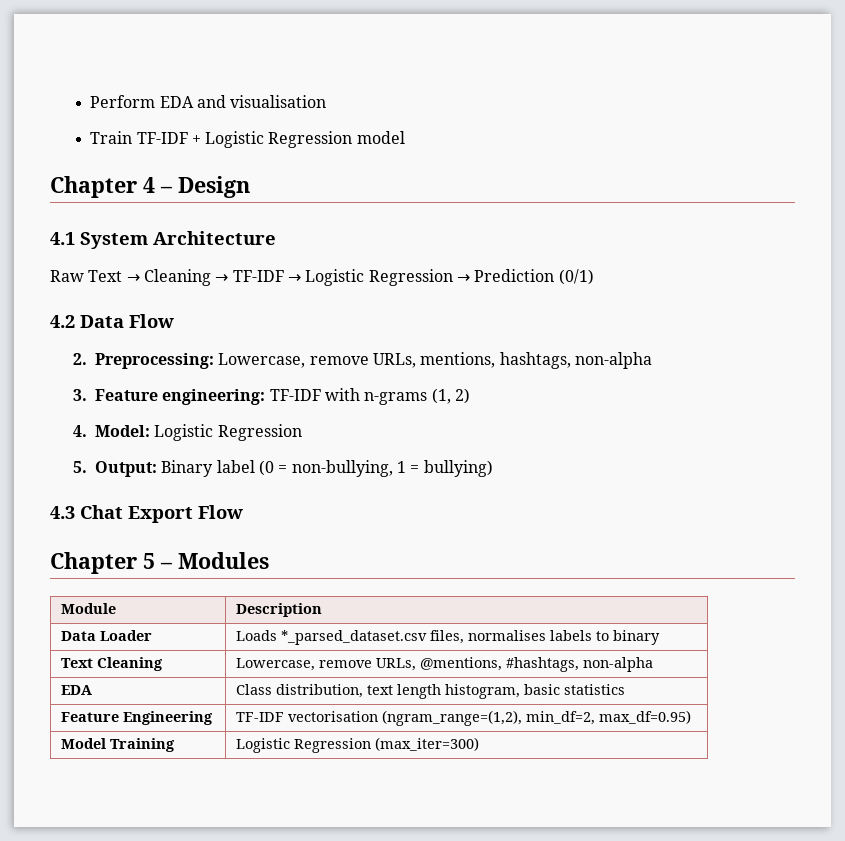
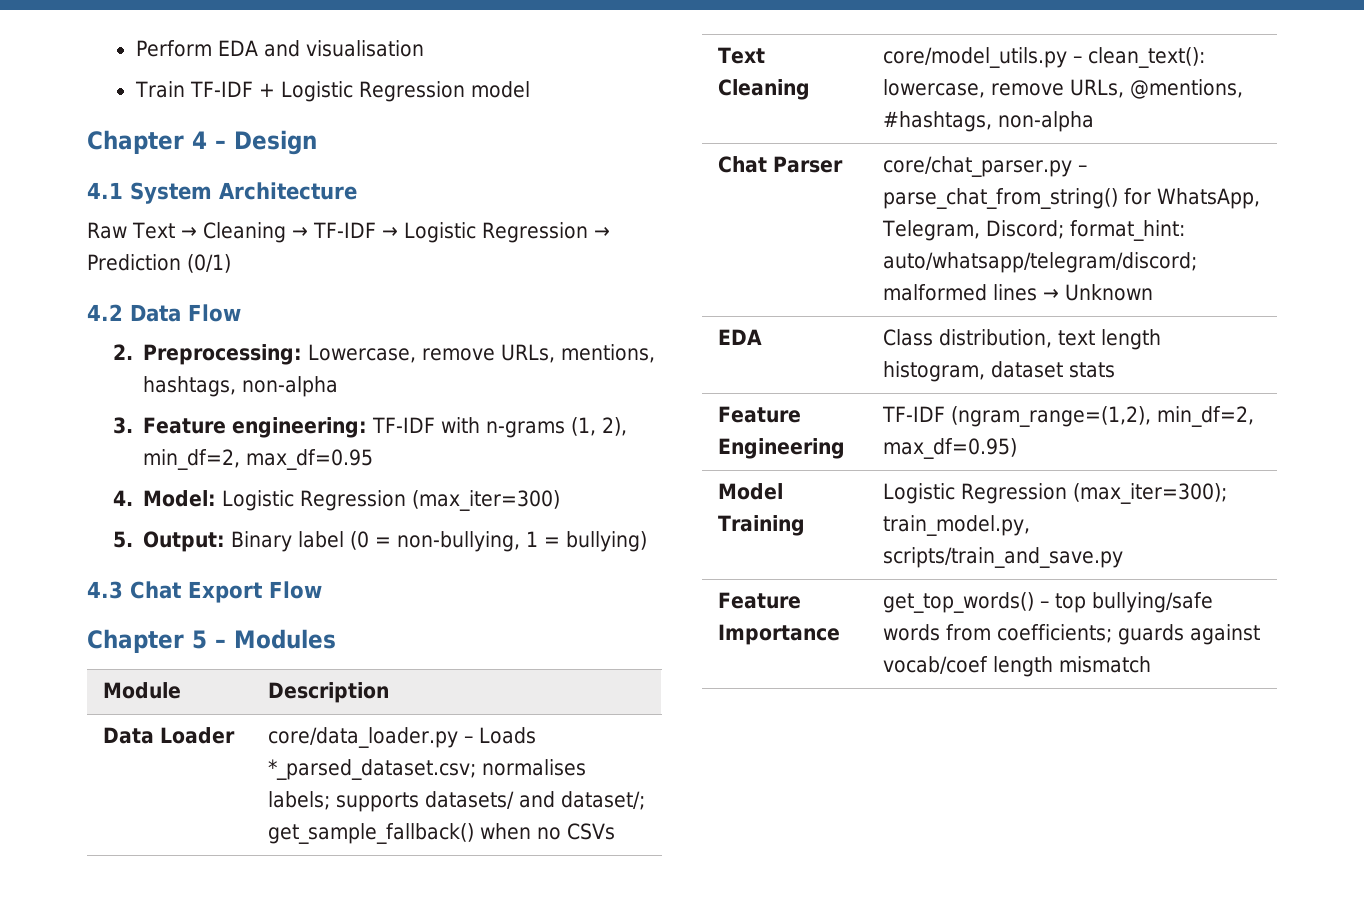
[455,388,471,404] 2) -> [602,417,628,436] [143,449,374,470] 2), min_df=2, max_df=0.95
(302, 432) none -> [412,490,561,511] (max_iter=300)
[236,630,661,645] [61,657,164,671] [236,658,316,671] Loads *_parsed_dataset.csv files, normalises labels to binary // Text Cleaning | Lowercase, -> [267,727,536,748] [267,759,586,780] [267,791,645,812] [267,823,615,844] [717,47,765,64] [717,79,810,100] [882,47,1205,68] [882,79,985,98] core/data_loader.py – Loads *_parsed_dataset.csv; normalises labels; supports datasets/ and dataset/; get_sample_fallback() when no CSVs // Text Cleaning | core/model_utils.py – clean_text(): lowercase,
(654, 664) none -> [717,156,843,173] [882,156,1087,177] [882,188,1260,209] [881,220,1185,241] [882,252,1197,273] [882,284,1153,301] // Chat Parser | core/chat_parser.py – parse_chat_from_string() for WhatsApp, Telegram, Discord; format_hint: auto/whatsapp/telegram/discord; malformed lines → Unknown
[524,684,626,695] basic statistics -> [990,361,1115,378] dataset stats
[288,711,379,722] vectorisation -> (945, 414) none
[375,737,480,751] (max_iter=300) -> [1072,483,1227,504] [882,515,1030,536] [882,547,1123,568] [717,592,801,609] [717,624,840,645] [882,592,1213,613] [882,624,1260,645] [882,656,1151,677] (max_iter=300); train_model.py, scripts/train_and_save.py // Feature Importance | get_top_words() – top bullying/safe words from coefficients; guards against vocab/coef length mismatch

